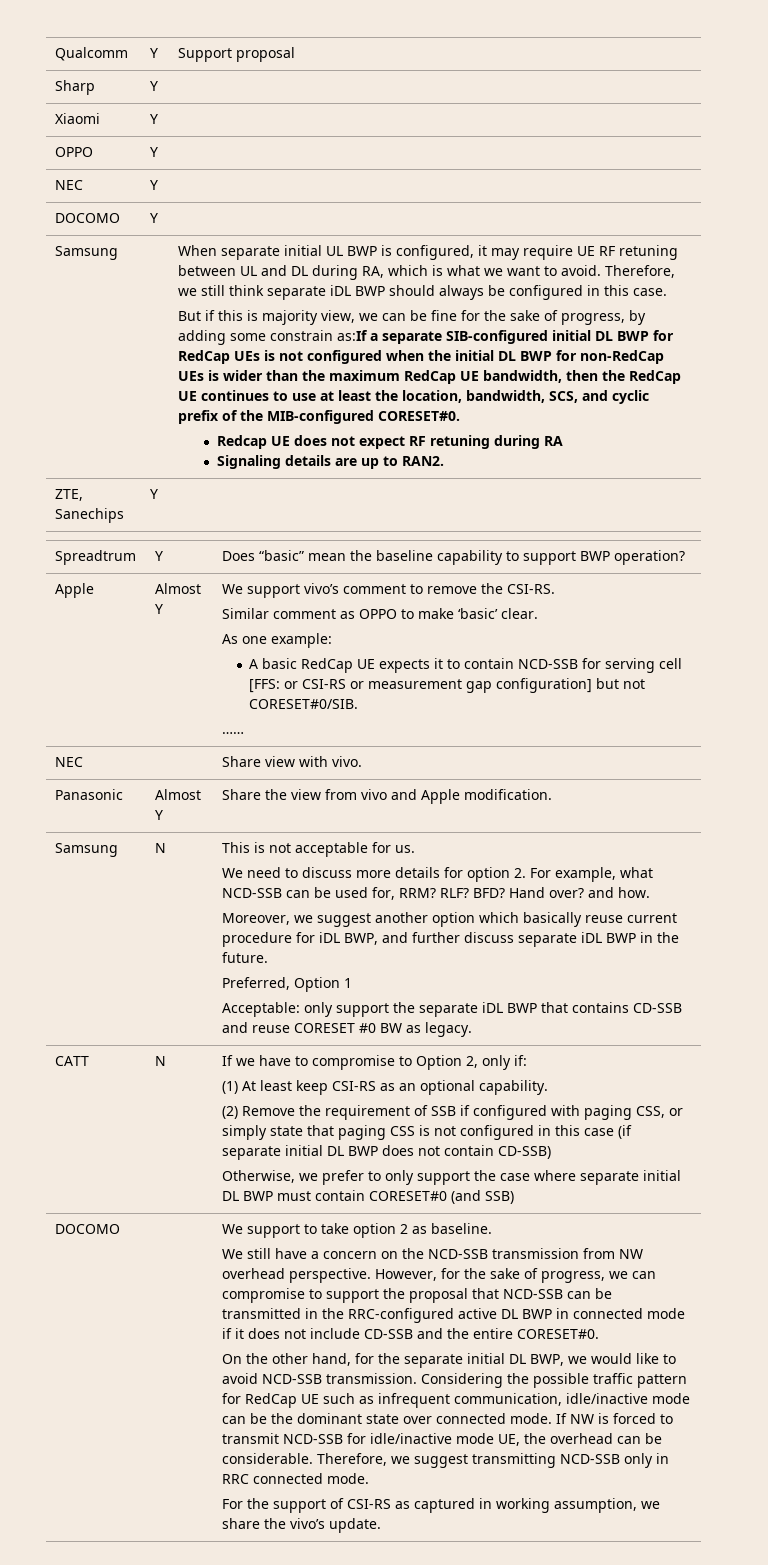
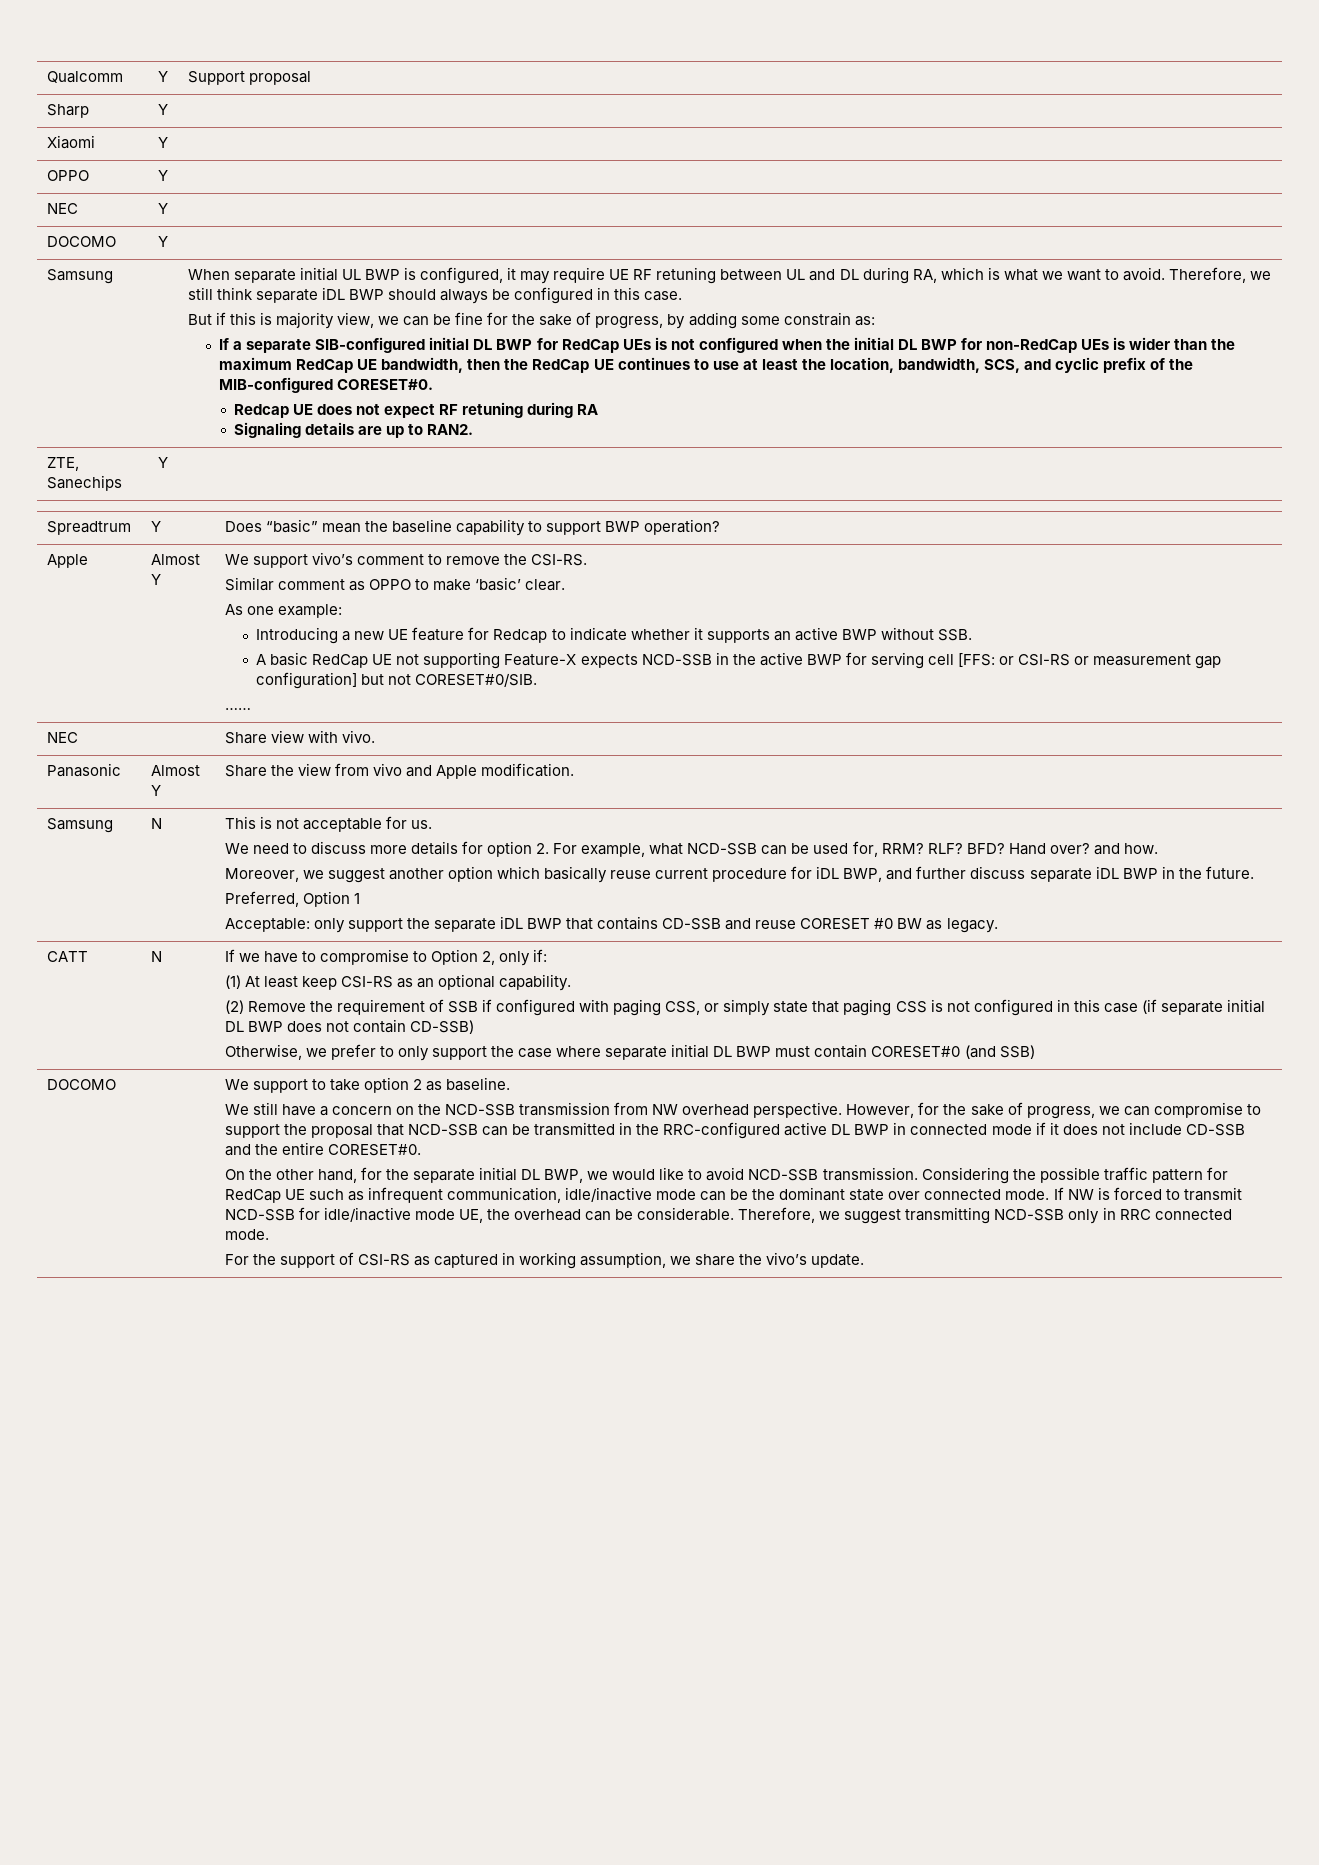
[337,330,369,341] as:If -> [854,316,875,326] [219,338,230,350] as: // If
[249,658,579,673] A basic RedCap UE expects it to contain NCD-SSB -> [256,627,972,644] [256,652,842,669] Introducing a new UE feature for Redcap to indicate whether it supports an active BWP without SSB. // A basic RedCap UE not supporting Feature-X expects NCD-SSB in the active BWP

